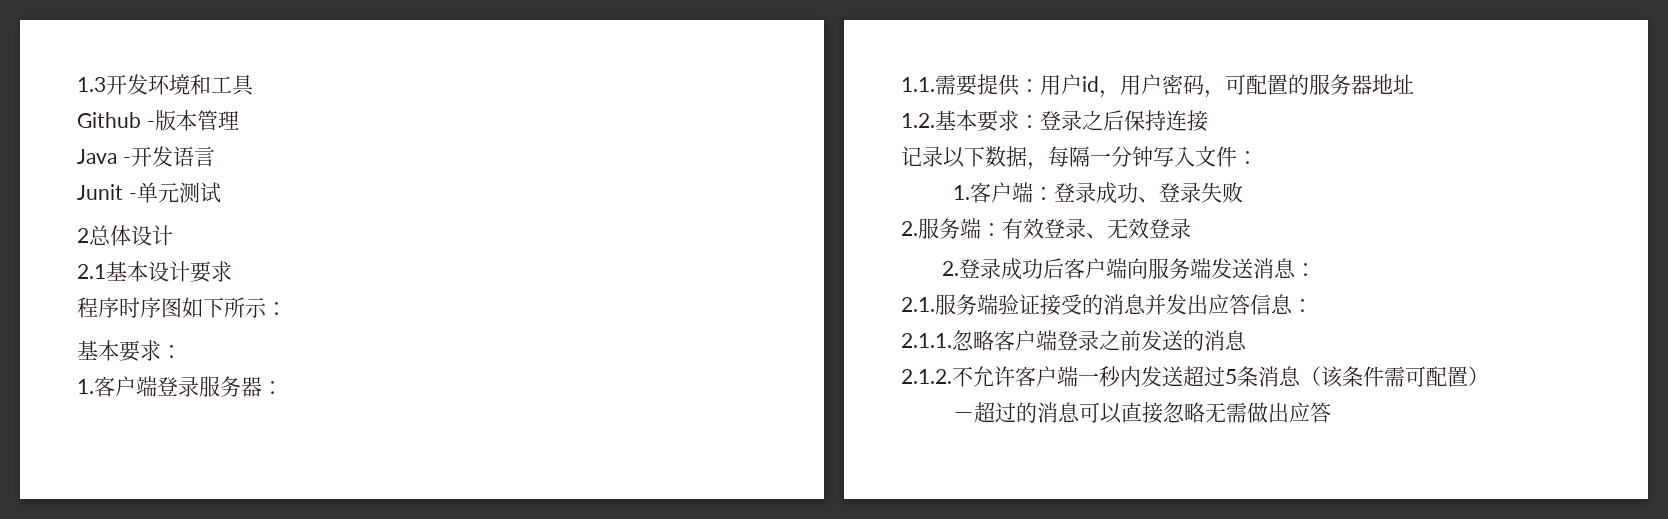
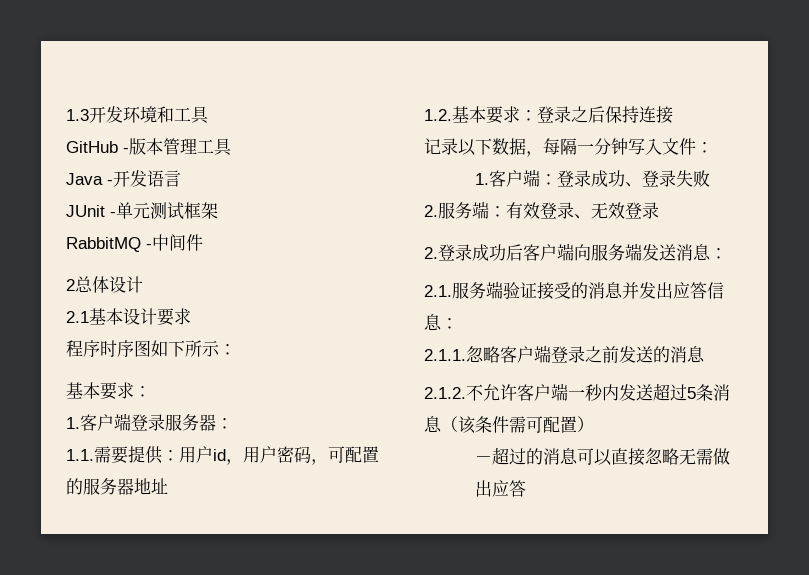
[77,112,141,128] Github -> [66,141,118,153] GitHub
(239, 120) none -> [197,138,232,156] 工具
[77,184,123,200] Junit -> [66,205,105,217] JUnit
(221, 192) none -> [184,202,218,219] [66,234,203,252] 框架 // RabbitMQ -中间件

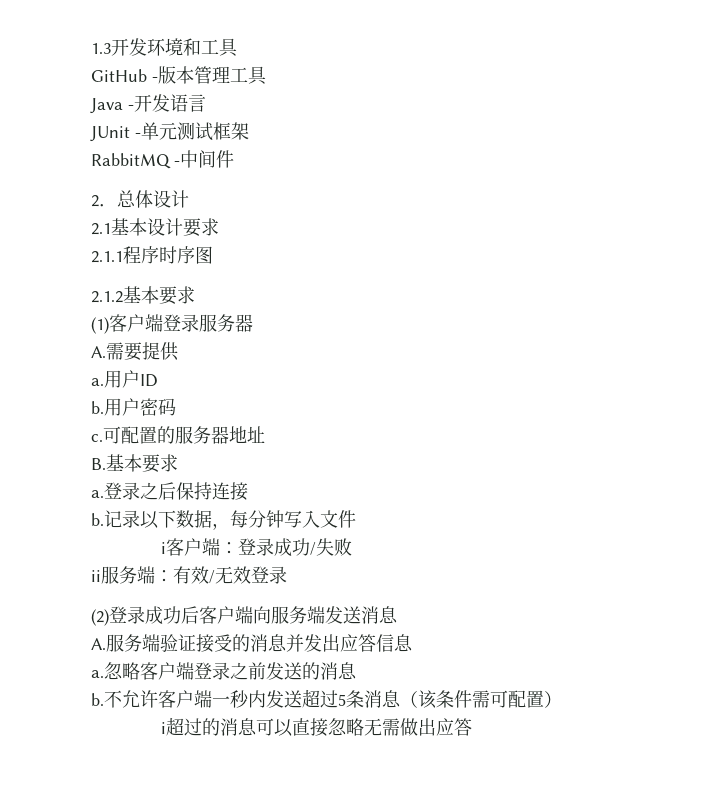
(75, 285) none -> [99,204,117,207] ．
(191, 316) none -> [91,251,123,263] 2.1.1
[151,340,236,357] [66,382,151,400] [66,417,80,429] 如下所示： // 基本要求： // 1. -> [91,286,195,305] [91,317,109,334] // 2.1.2基本要求 // (1)
[216,418,233,429] [66,449,94,461] ： // 1.1. -> [91,346,106,358] // A.
[162,446,243,465] ：用户id， -> [91,370,158,388] [91,401,104,414] // a.用户ID // b.
[311,459,328,465] ， -> [91,434,103,442] // c.
[424,106,537,124] 1.2.基本要求： -> [91,454,178,473] [91,490,104,498] B.基本要求 // a.
(673, 115) none -> [91,513,104,526] b.
[560,138,594,155] 隔一 -> (248, 519) none
[696,142,713,153] [474,173,489,185] ： // 1. -> [161,542,167,554] // i
[624,170,676,187] 、登录 -> [310,542,317,555] /
[424,205,438,217] 2. -> [91,570,101,582] ii
[540,202,591,219] 登录、 -> [209,570,215,583] /
[424,247,438,259] 2. -> [91,609,109,626] (2)
[710,248,727,259] [424,285,452,297] ： // 2.1. -> [91,638,106,650] // A.
[441,318,458,329] [424,349,466,361] ： // 2.1.1. -> [91,670,104,678] // a.
[424,387,466,399] 2.1.2. -> [91,693,104,706] b.
[474,456,492,463] － -> [161,722,167,734] i

